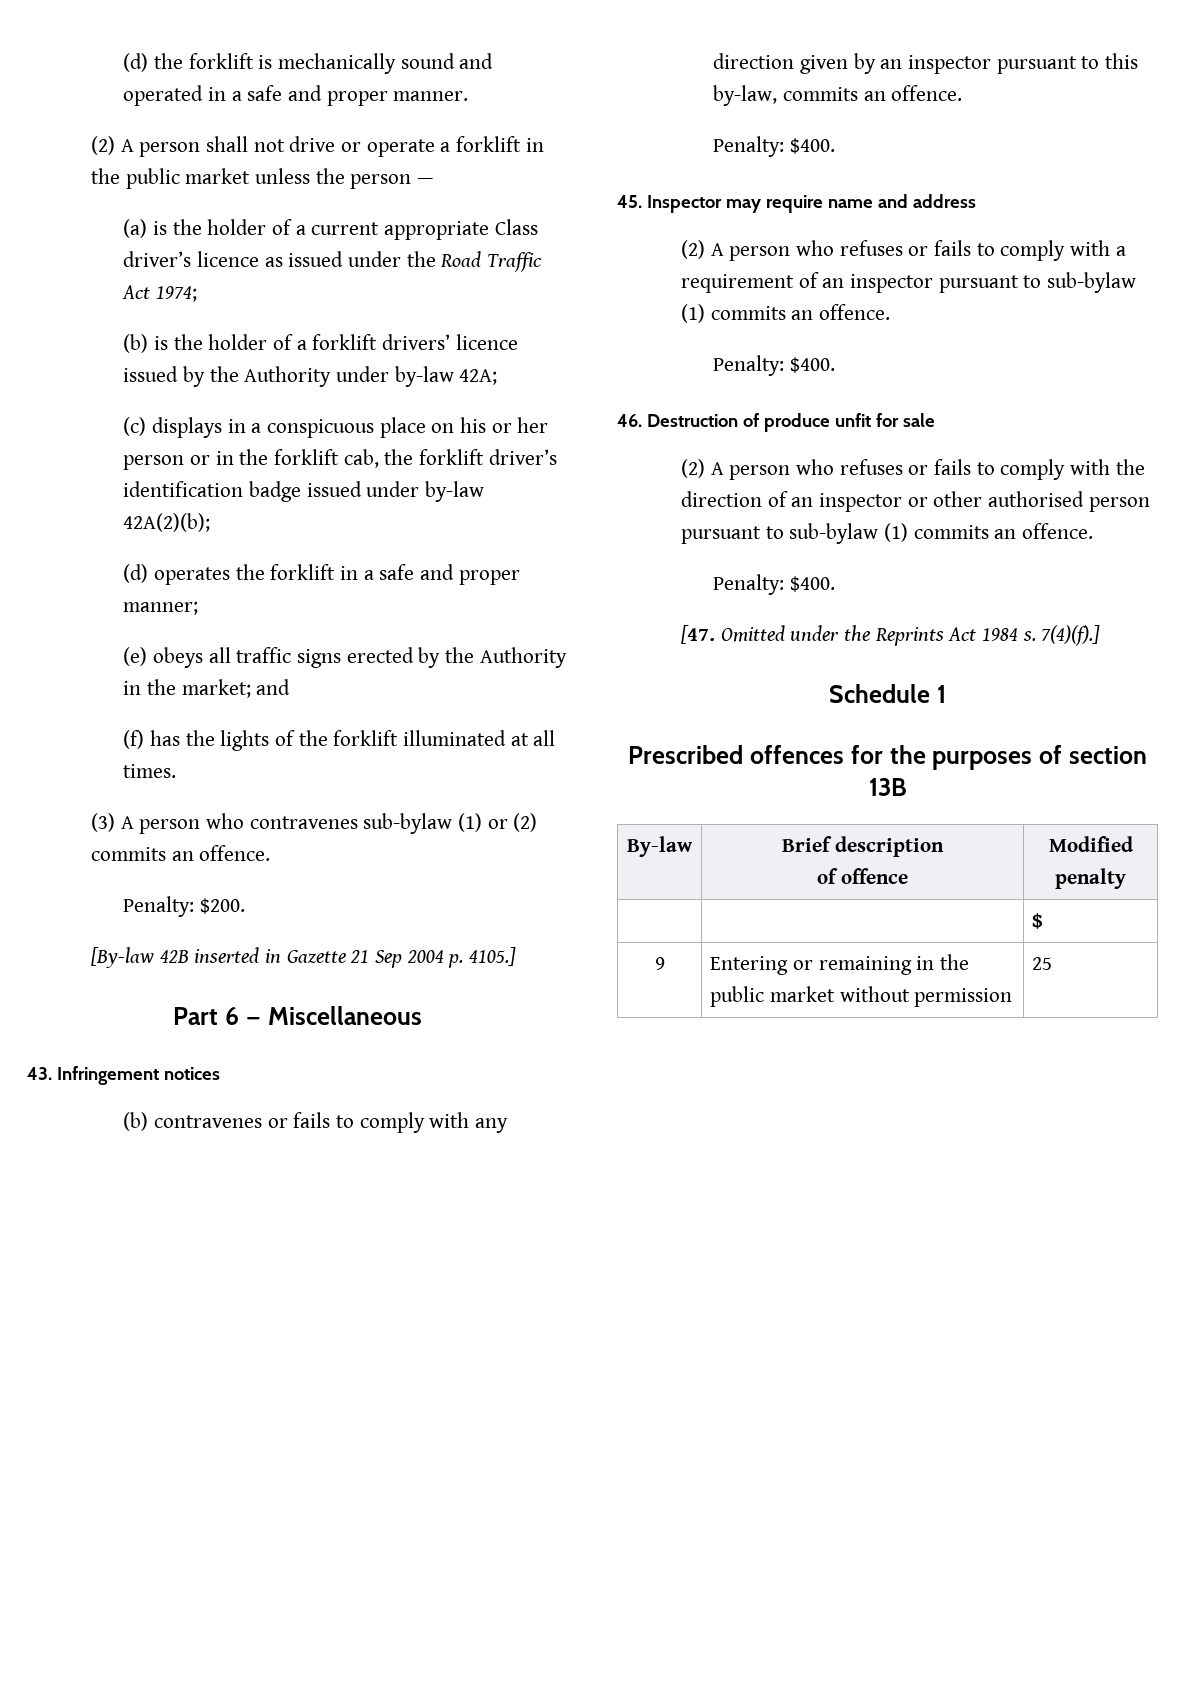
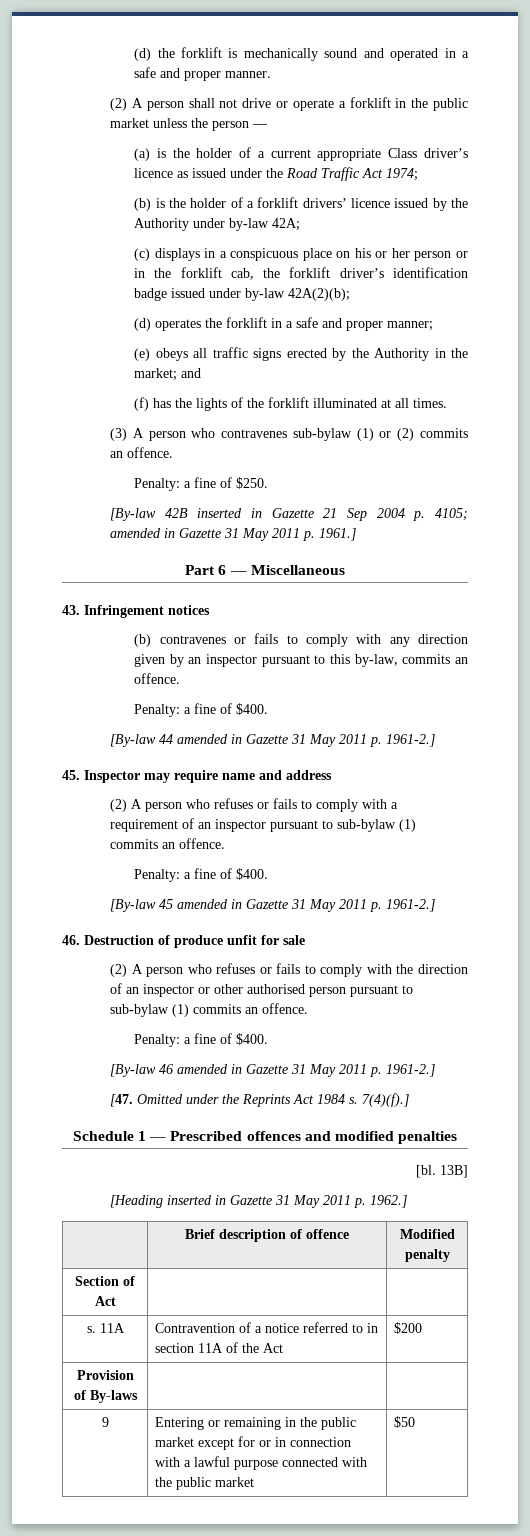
[199,898,245,914] $200. -> [184,477,269,489] a fine of $250.
[469,947,517,966] 4105.] -> [435,508,469,521] [110,528,357,541] 4105; amended in Gazette 31 May 2011 p. 1961.]
[789,138,835,154] $400. -> [184,703,269,715] [110,734,436,747] a fine of $400. // [By-law 44 amended in Gazette 31 May 2011 p. 1961-2.]
[789,357,835,373] $400. -> [184,868,269,880] [110,899,436,912] a fine of $400. // [By-law 45 amended in Gazette 31 May 2011 p. 1961-2.]
[789,576,835,592] $400. -> [184,1033,269,1045] [110,1064,436,1077] a fine of $400. // [By-law 46 amended in Gazette 31 May 2011 p. 1961-2.]
(946, 694) // -> [149,1137,167,1141] —
[850,745,1147,770] [868,778,907,796] [627,836,693,857] for the purposes of section 13B // By-law -> [304,1131,458,1144] [416,1165,468,1178] [110,1195,408,1208] and modified penalties // [bl. 13B] // [Heading inserted in Gazette 31 May 2011 p. 1962.] //
(944, 846) // -> (286, 1235) none
[1032,913,1044,929] | | $ -> [75,1276,135,1286] [94,1296,116,1306] [86,1323,125,1333] [155,1322,379,1333] [155,1342,284,1353] [394,1322,423,1334] [76,1370,134,1380] [73,1390,138,1403] Section of Act | | // s. 11A | Contravention of a notice referred to in section 11A of the Act | $200 // Provision of By-laws | |
[839,986,1013,1007] [1032,957,1053,970] without permission | 25 -> [198,1436,352,1450] [155,1456,368,1470] [155,1477,255,1490] [394,1416,416,1428] except for or in connection with a lawful purpose connected with the public market | $50

